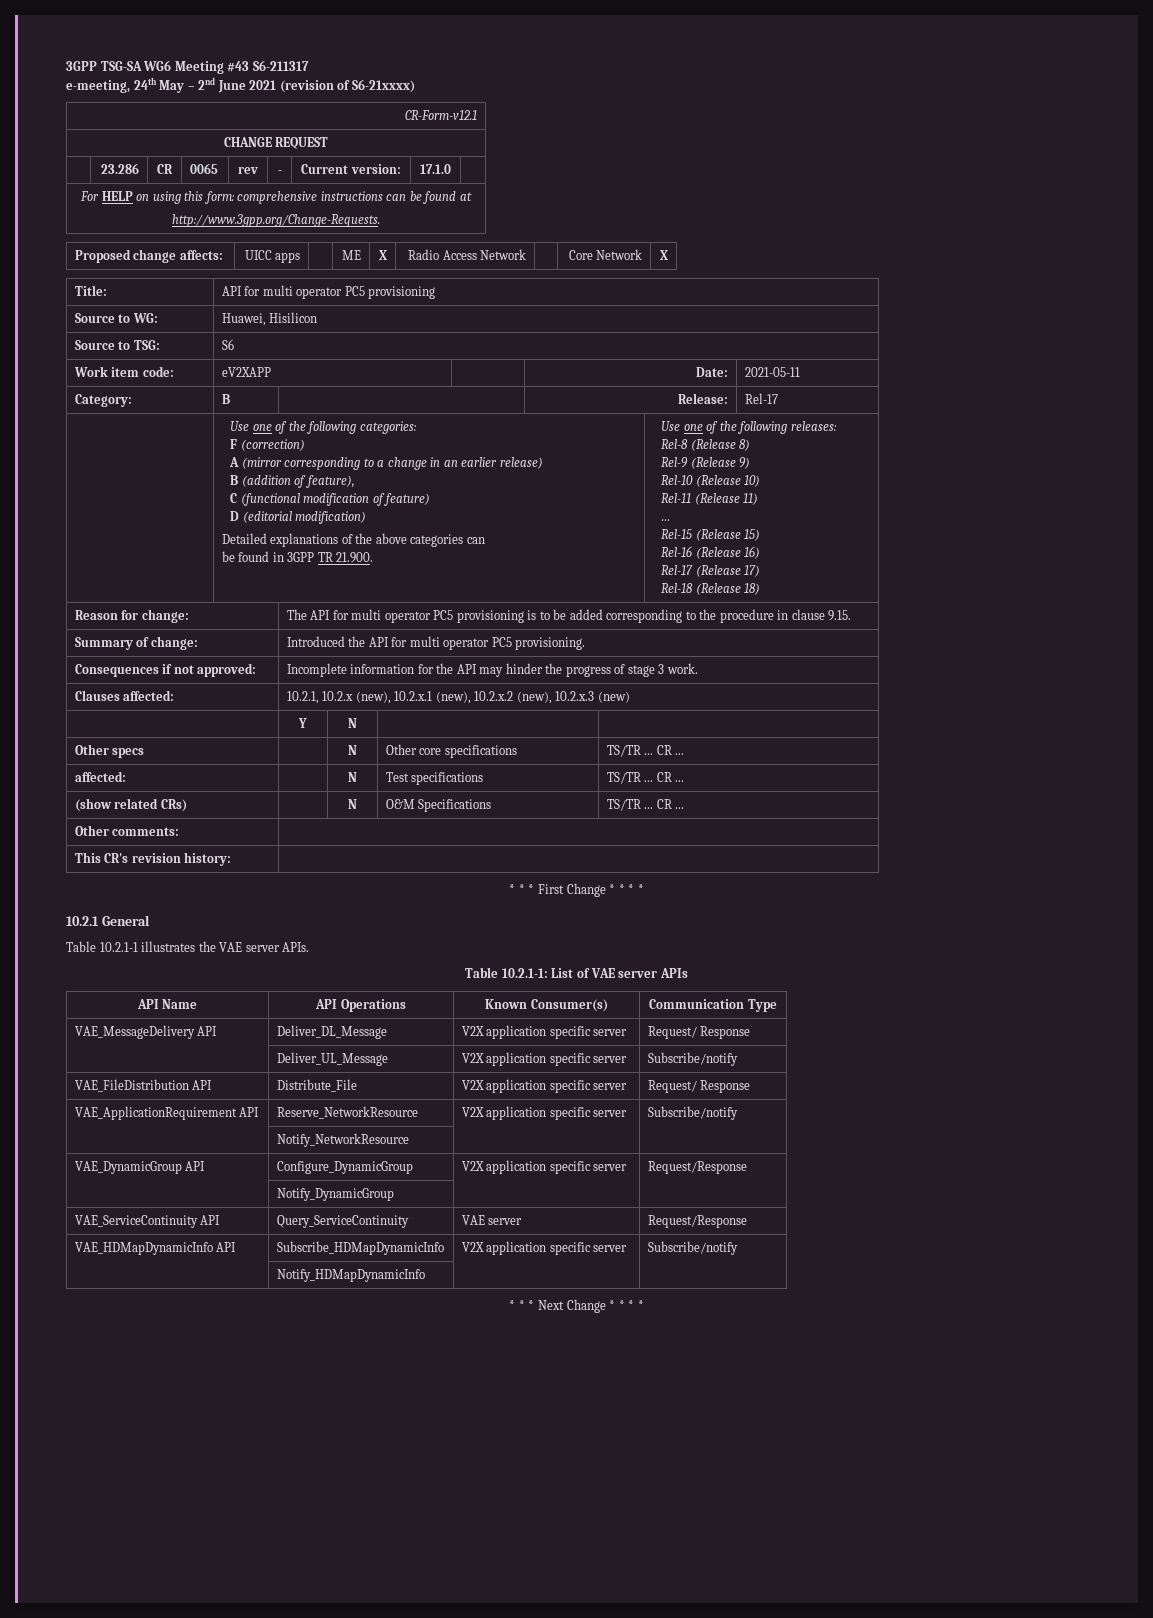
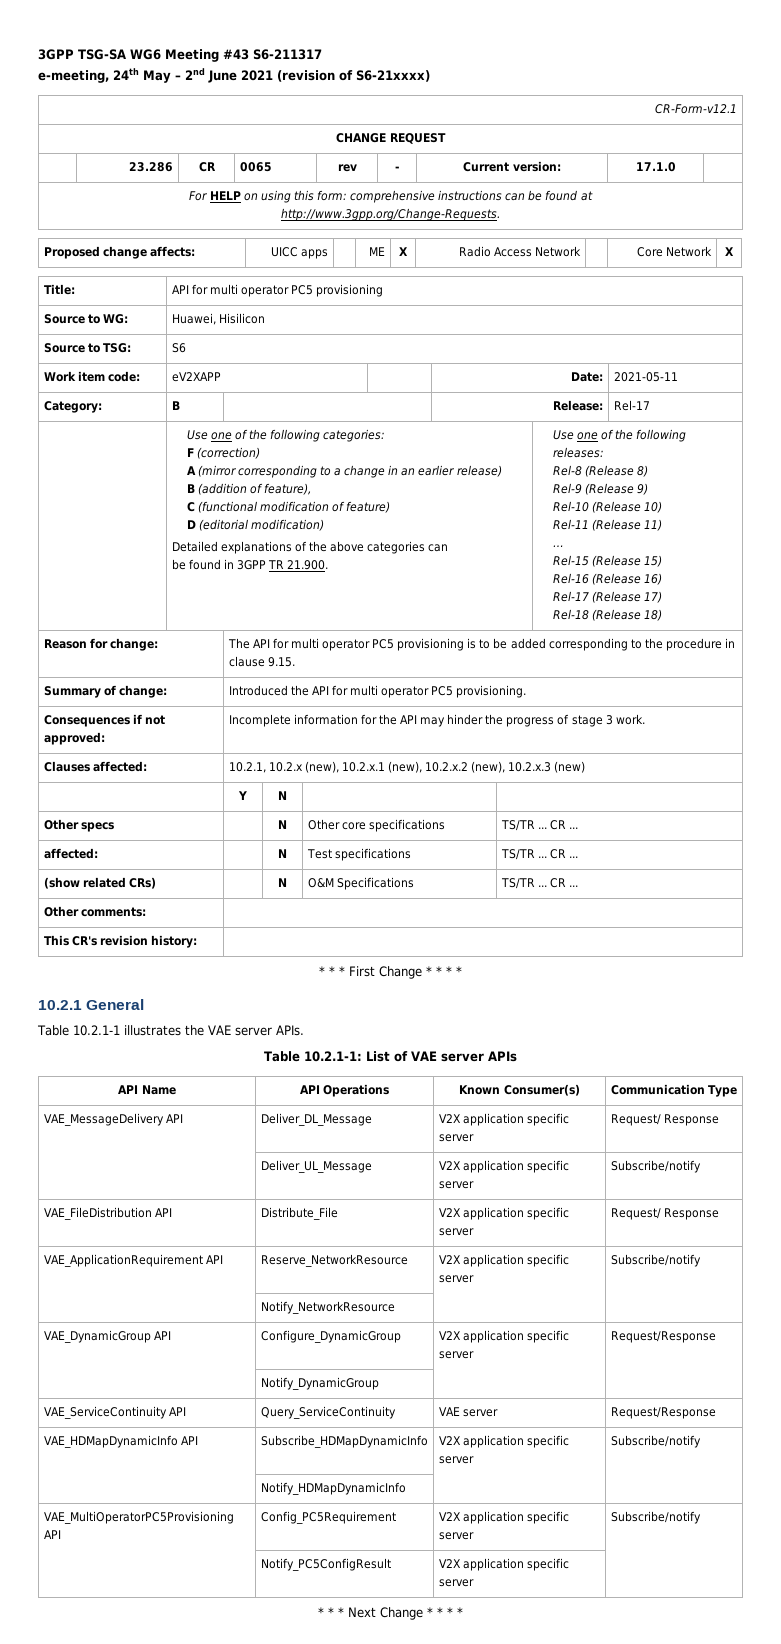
(425, 1275) none -> [43,1511,234,1524] [43,1530,61,1539] [260,1511,396,1524] [438,1511,569,1524] [438,1532,474,1540] [610,1511,701,1524] [260,1558,391,1571] [438,1558,569,1571] [438,1579,474,1587] // VAE_MultiOperatorPC5Provisioning API | Config_PC5Requirement | V2X application specific server | Subscribe/notify // | Notify_PC5ConfigResult | V2X application specific server |

